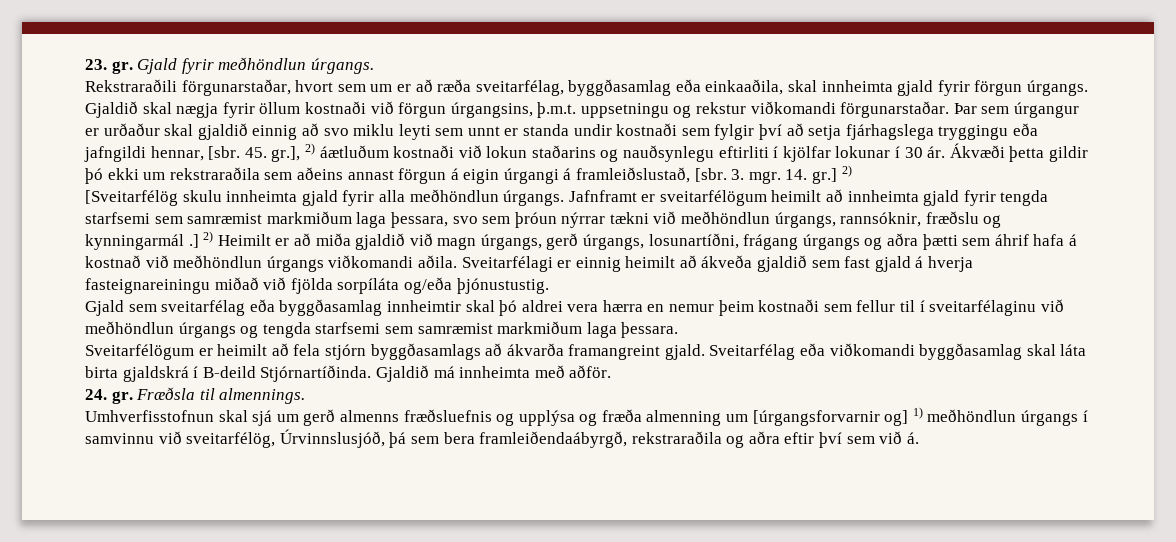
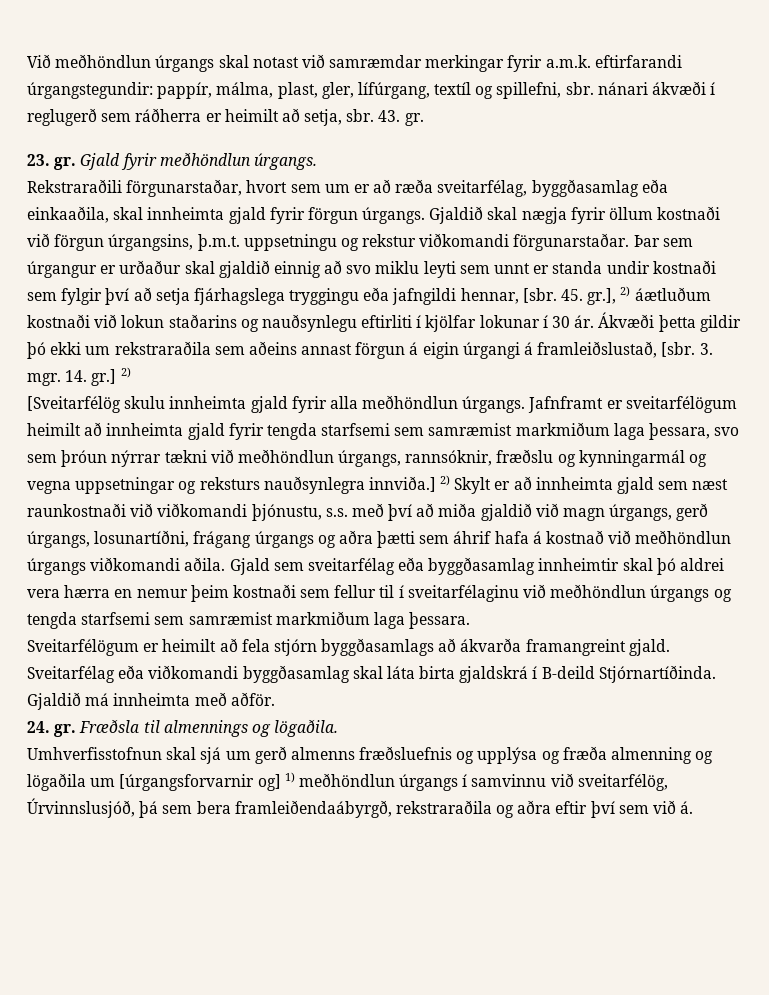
(85, 64) none -> [27,54,682,72] [27,81,716,99] [27,108,424,126] Við meðhöndlun úrgangs skal notast við samræmdar merkingar fyrir a.m.k. eftirfarandi úrgangstegundir: pappír, málma, plast, gler, lífúrgang, textíl og spillefni, sbr. nánari ákvæði í reglugerð sem ráðherra er heimilt að setja, sbr. 43. gr. //
[188,231,290,248] .] 2) Heimilt er -> [689,454,708,467] [27,475,729,494] [27,503,413,521] og vegna uppsetningar og reksturs nauðsynlegra innviða.] 2) Skylt er að innheimta gjald sem næst raunkostnaði við viðkomandi þjónustu, s.s. með því
[461,255,974,272] [85,277,549,294] Sveitarfélagi er einnig heimilt að ákveða gjaldið sem fast gjald á hverja fasteignareiningu miðað við fjölda sorpíláta og/eða þjónustustig. // -> (226, 564) none
[219,388,306,404] almennings. -> [163,719,339,737] almennings og lögaðila.
(722, 418) none -> [695,751,714,764] [27,773,86,791] og lögaðila

